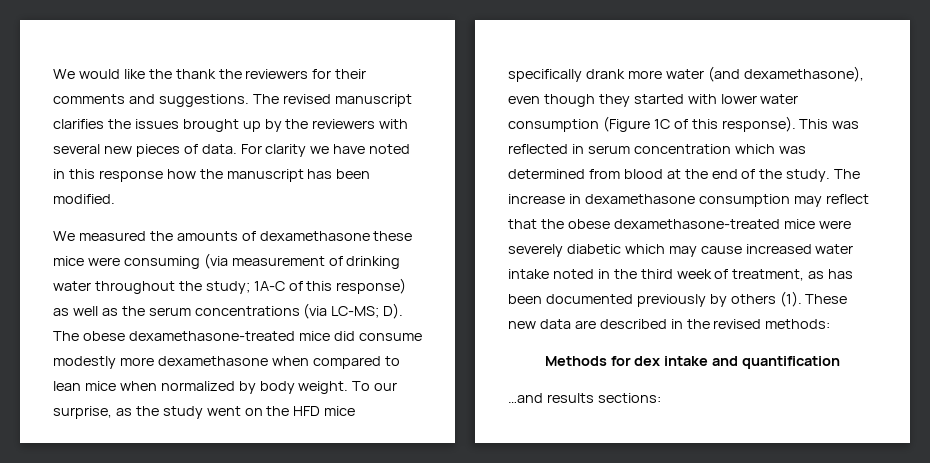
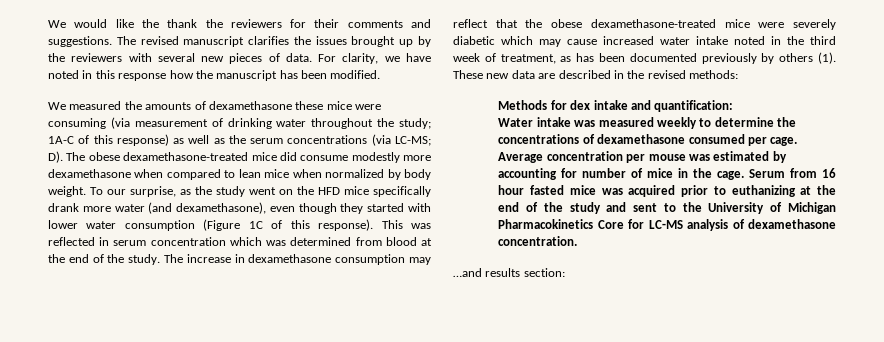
[265,144,307,157] clarity -> [342,53,379,64] clarity,
[742,356,841,369] quantification -> [654,100,734,112] [498,117,797,129] [498,134,798,146] [498,151,787,163] [498,168,836,180] [498,185,836,197] [498,202,836,214] [498,219,836,231] [498,236,578,246] quantification: // Water intake was measured weekly to determine the concentrations of dexamethasone consumed per cage. Average concentration per mouse was estimated by accounting for number of mice in the cage. Serum from 16 hour fasted mice was acquired prior to euthanizing at the end of the study and sent to the University of Michigan Pharmacokinetics Core for LC-MS analysis of dexamethasone concentration.
[597,393,661,403] sections: -> [523,268,565,277] section:

